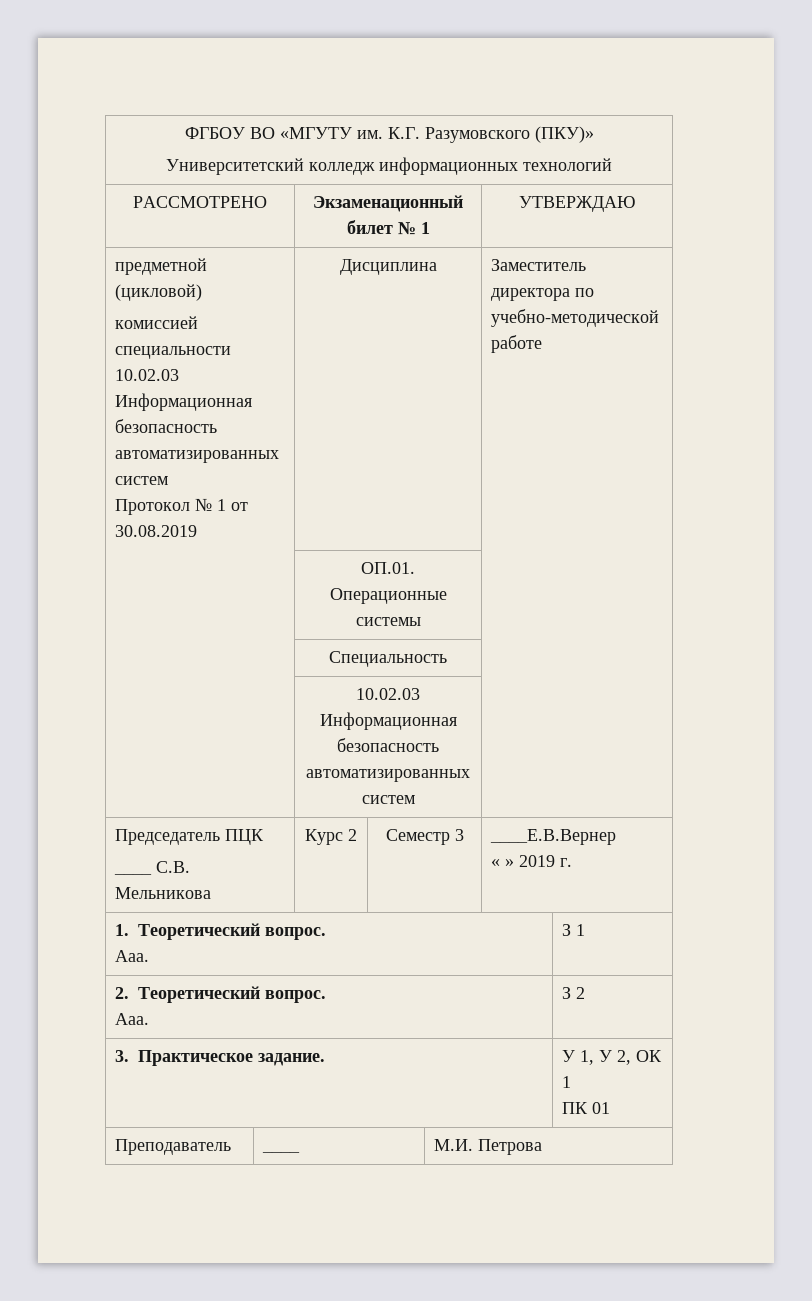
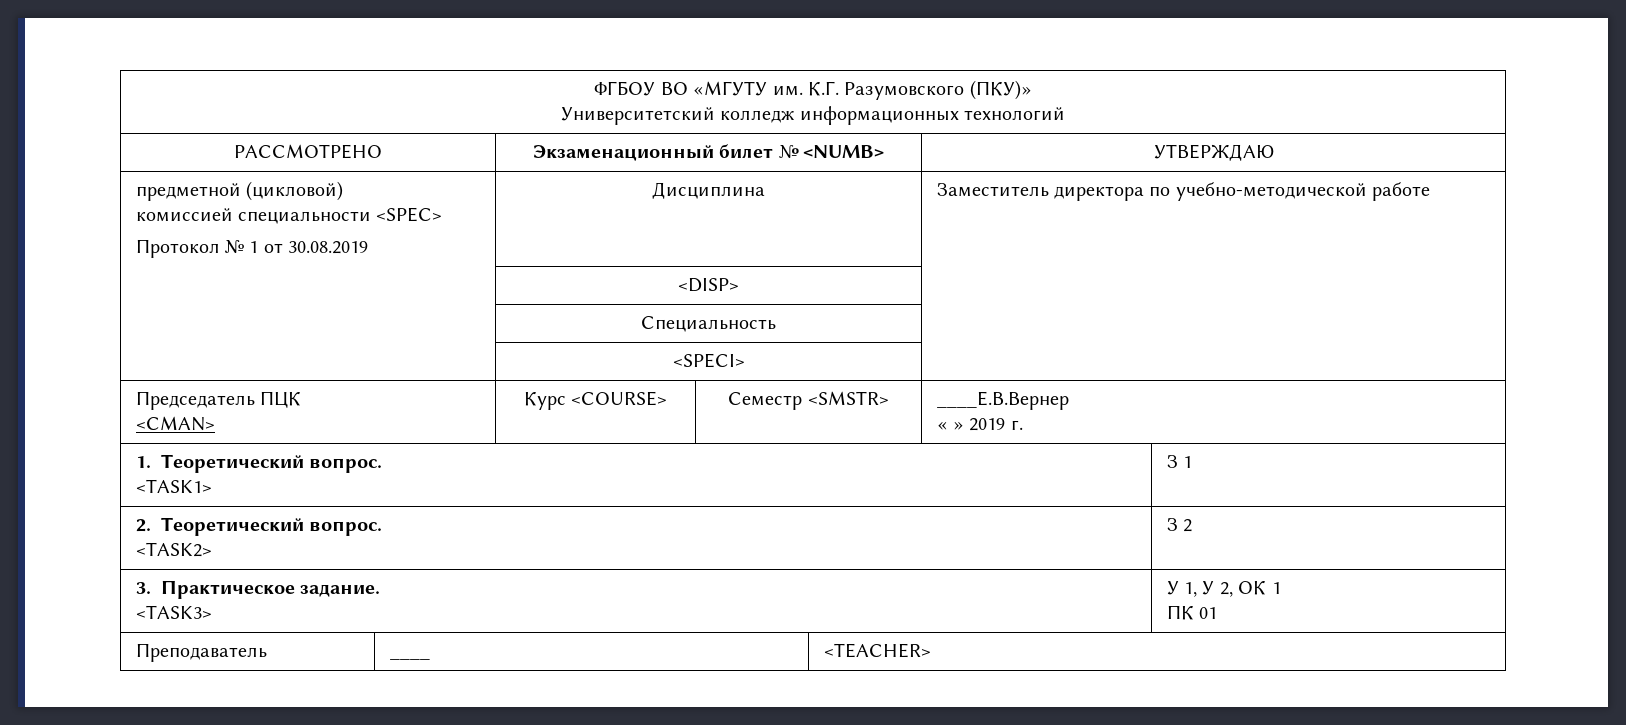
[420,222,430,234] 1 -> [803,145,885,158] <NUMB>
[114,369,179,381] [114,393,252,411] [114,419,217,433] [114,450,279,463] [114,476,168,485] 10.02.03 Информационная безопасность автоматизированных систем -> [376,207,443,222] <SPEC>
[361,562,415,574] [329,588,447,604] [355,617,421,626] [329,651,447,667] [356,688,420,700] [319,712,457,730] [337,738,439,752] [306,769,470,782] [361,795,415,804] ОП.01. Операционные системы | // | Специальность | // | 10.02.03 Информационная безопасность автоматизированных систем -> [678,278,739,292] [641,316,776,332] [672,353,745,368] <DISP> | // | Специальность | // | <SPECI>
[113,873,152,875] [155,861,190,873] [114,887,211,899] ____ С.В. Мельникова -> [135,416,215,431] <CMAN>
[348,829,357,841] 2 -> [571,391,668,406] <COURSE>
[454,829,464,841] 3 -> [807,391,889,405] <SMSTR>
[114,950,149,962] Ааа. -> [135,479,212,493] <TASK1>
[114,1013,149,1025] Ааа. -> [135,542,212,557] <TASK2>
(325, 1059) none -> [135,605,212,619] // <TASK3>
[433,1139,542,1155] М.И. Петрова -> [823,643,931,658] <TEACHER>

